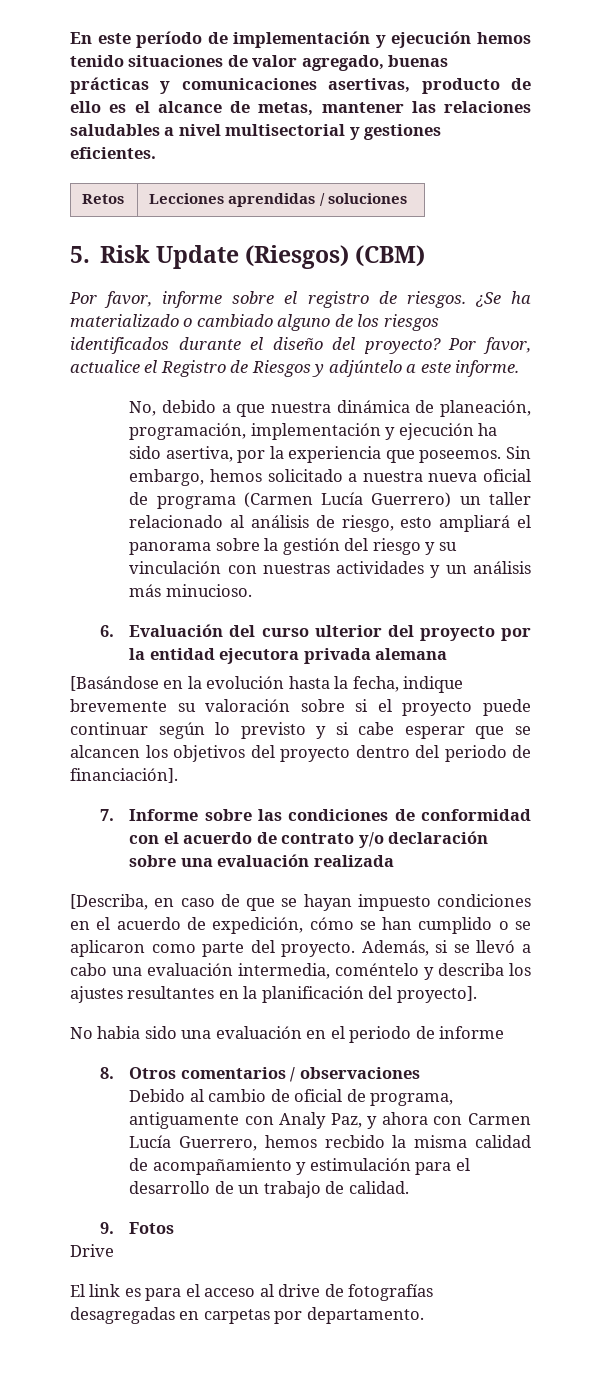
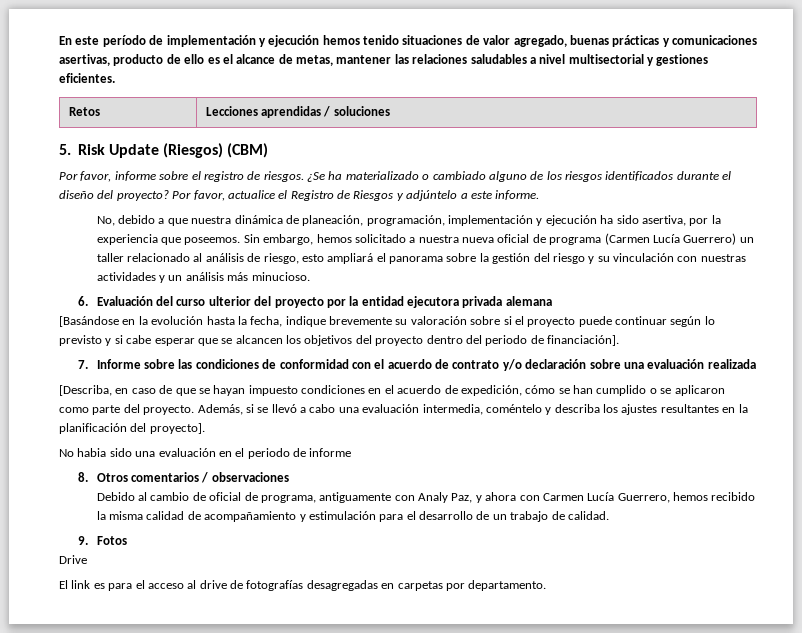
[324,1135,385,1148] recbido -> [711,492,756,501] recibido

